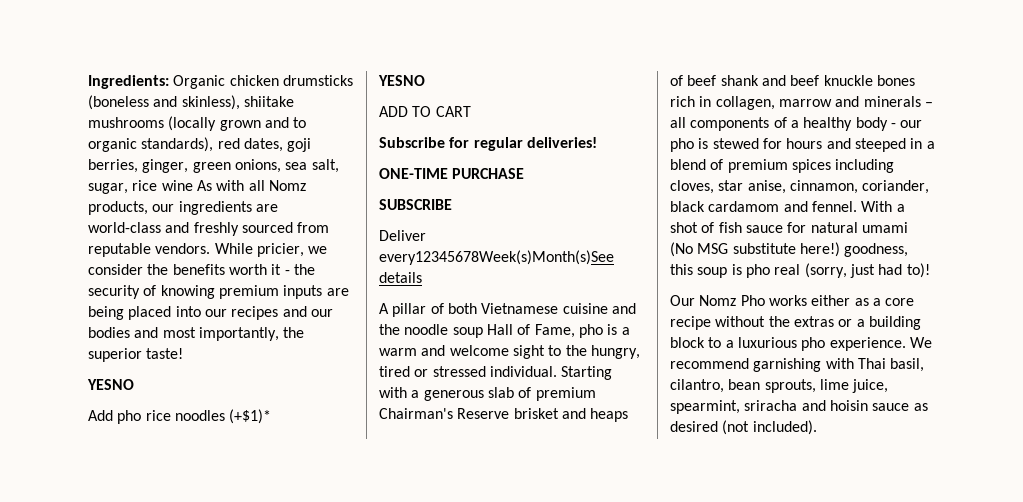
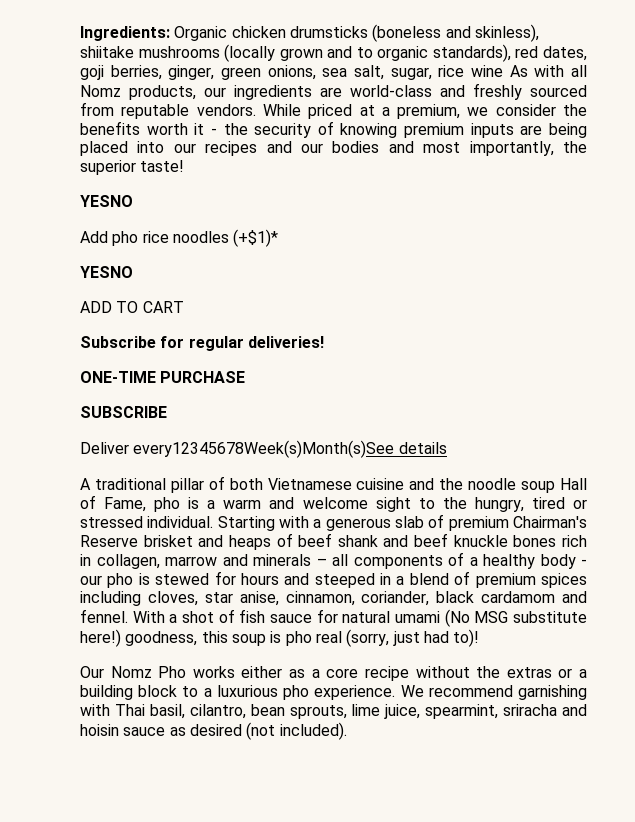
[256,243,304,257] pricier, -> [308,104,461,119] priced at a premium,
(389, 308) none -> [94,478,166,490] traditional

